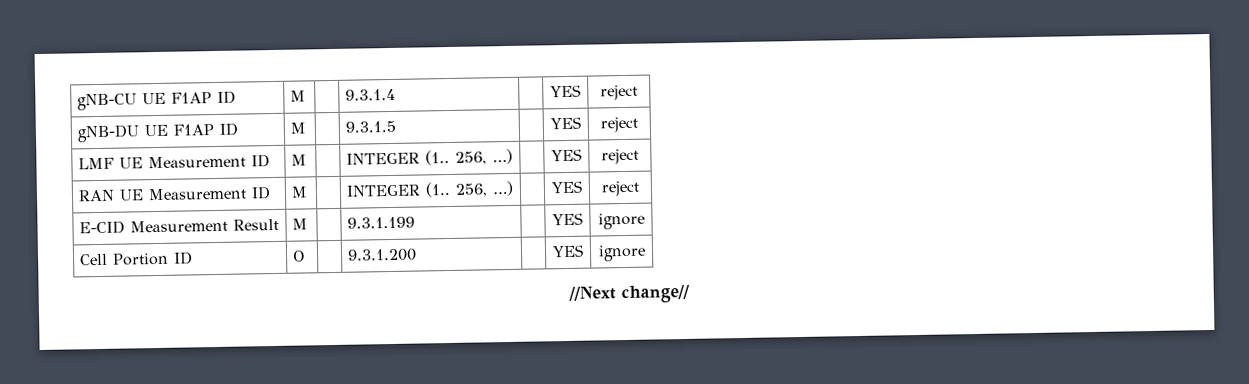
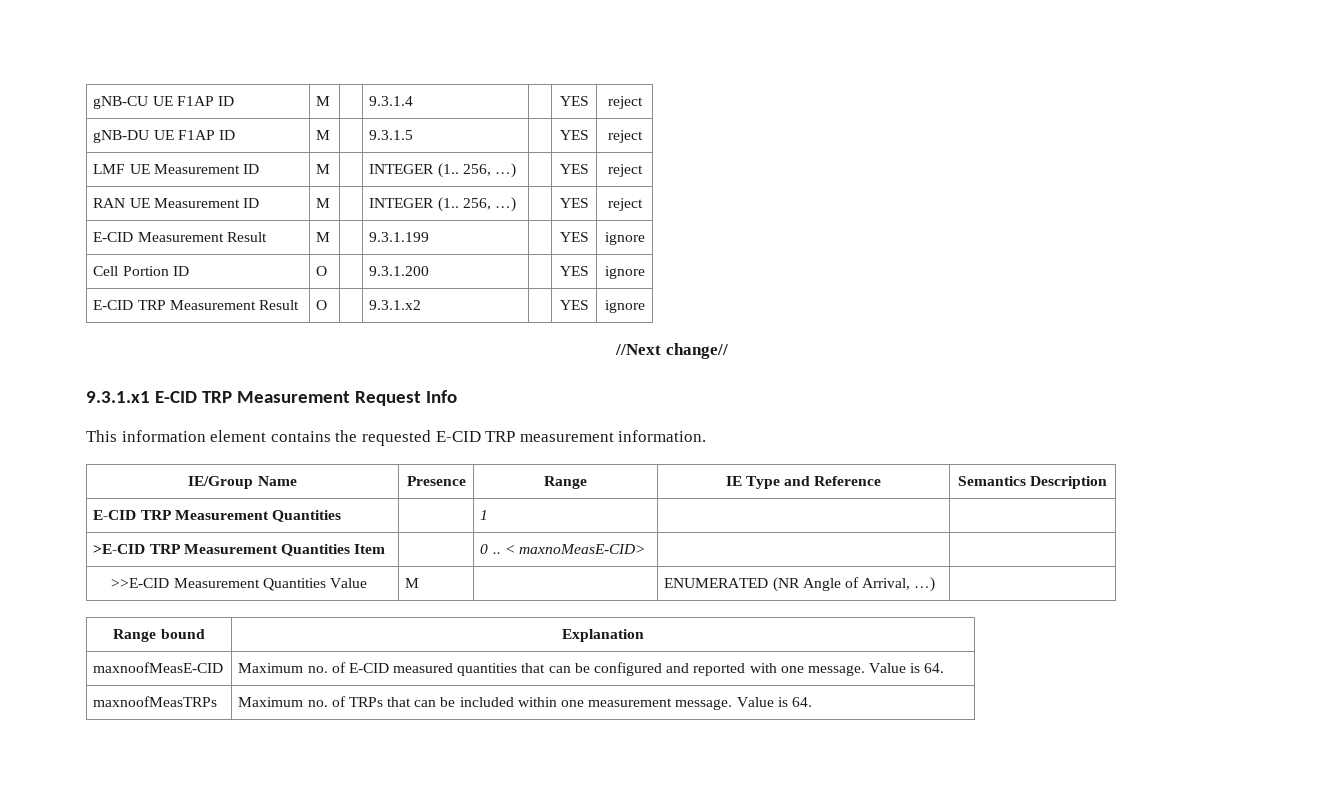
[567,284,690,304] // //Next change// -> [93,300,299,310] [316,300,328,310] [369,300,422,310] [559,300,589,310] [604,300,645,313] [615,343,728,359] [86,390,457,406] [86,430,707,446] [188,476,297,489] [406,476,466,486] [544,476,587,489] [725,476,882,489] [957,476,1108,489] [93,510,341,522] [480,510,489,520] [93,544,386,556] [480,544,645,554] [111,578,368,591] [405,578,420,588] [664,577,936,592] [113,629,205,642] [562,629,644,642] [93,662,224,673] [238,662,945,676] [93,696,218,707] [238,696,812,710] // E-CID TRP Measurement Result | O | | 9.3.1.x2 | | YES | ignore // //Next change// // 9.3.1.x1 E-CID TRP Measurement Request Info // This information element contains the requested E-CID TRP measurement information. // IE/Group Name | Presence | Range | IE Type and Reference | Semantics Description // E-CID TRP Measurement Quantities | | 1 | | // >E-CID TRP Measurement Quantities Item | | 0 .. < maxnoMeasE-CID> | | // >>E-CID Measurement Quantities Value | M | | ENUMERATED (NR Angle of Arrival, …) | // Range bound | Explanation // maxnoofMeasE-CID | Maximum no. of E-CID measured quantities that can be configured and reported with one message. Value is 64. // maxnoofMeasTRPs | Maximum no. of TRPs that can be included within one measurement message. Value is 64.

